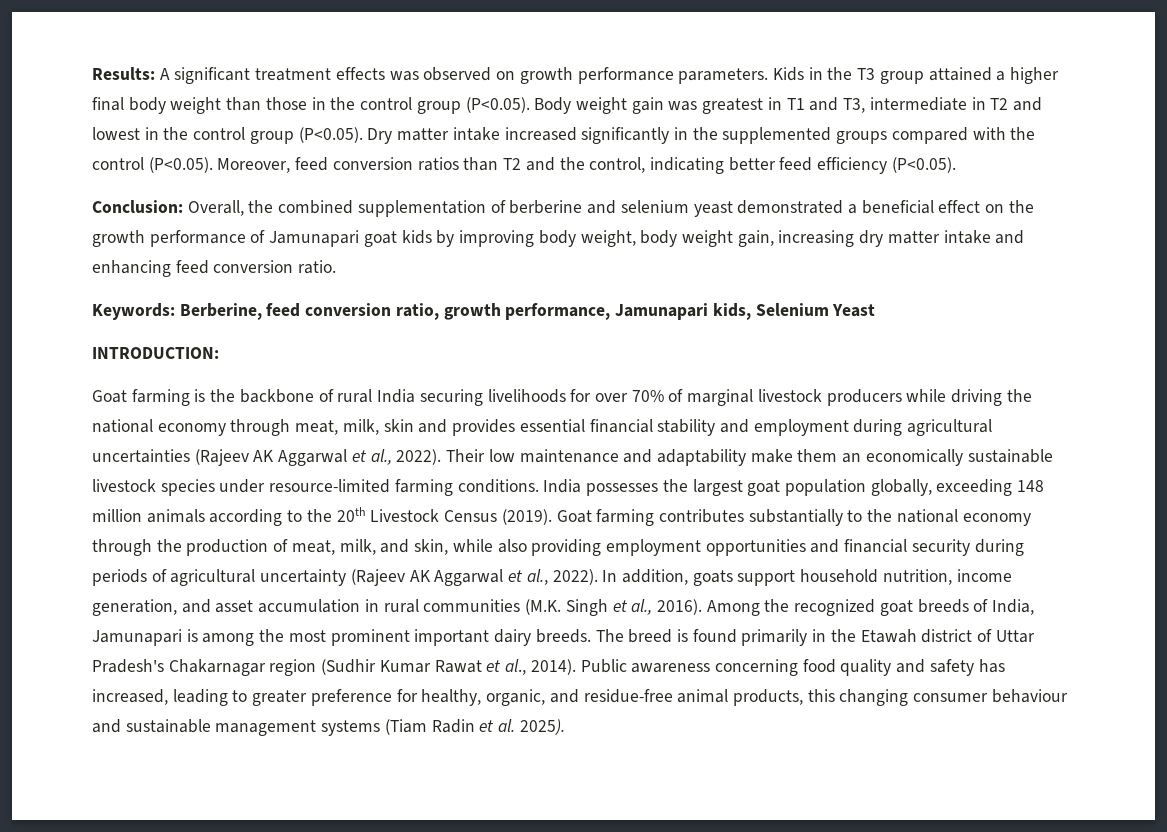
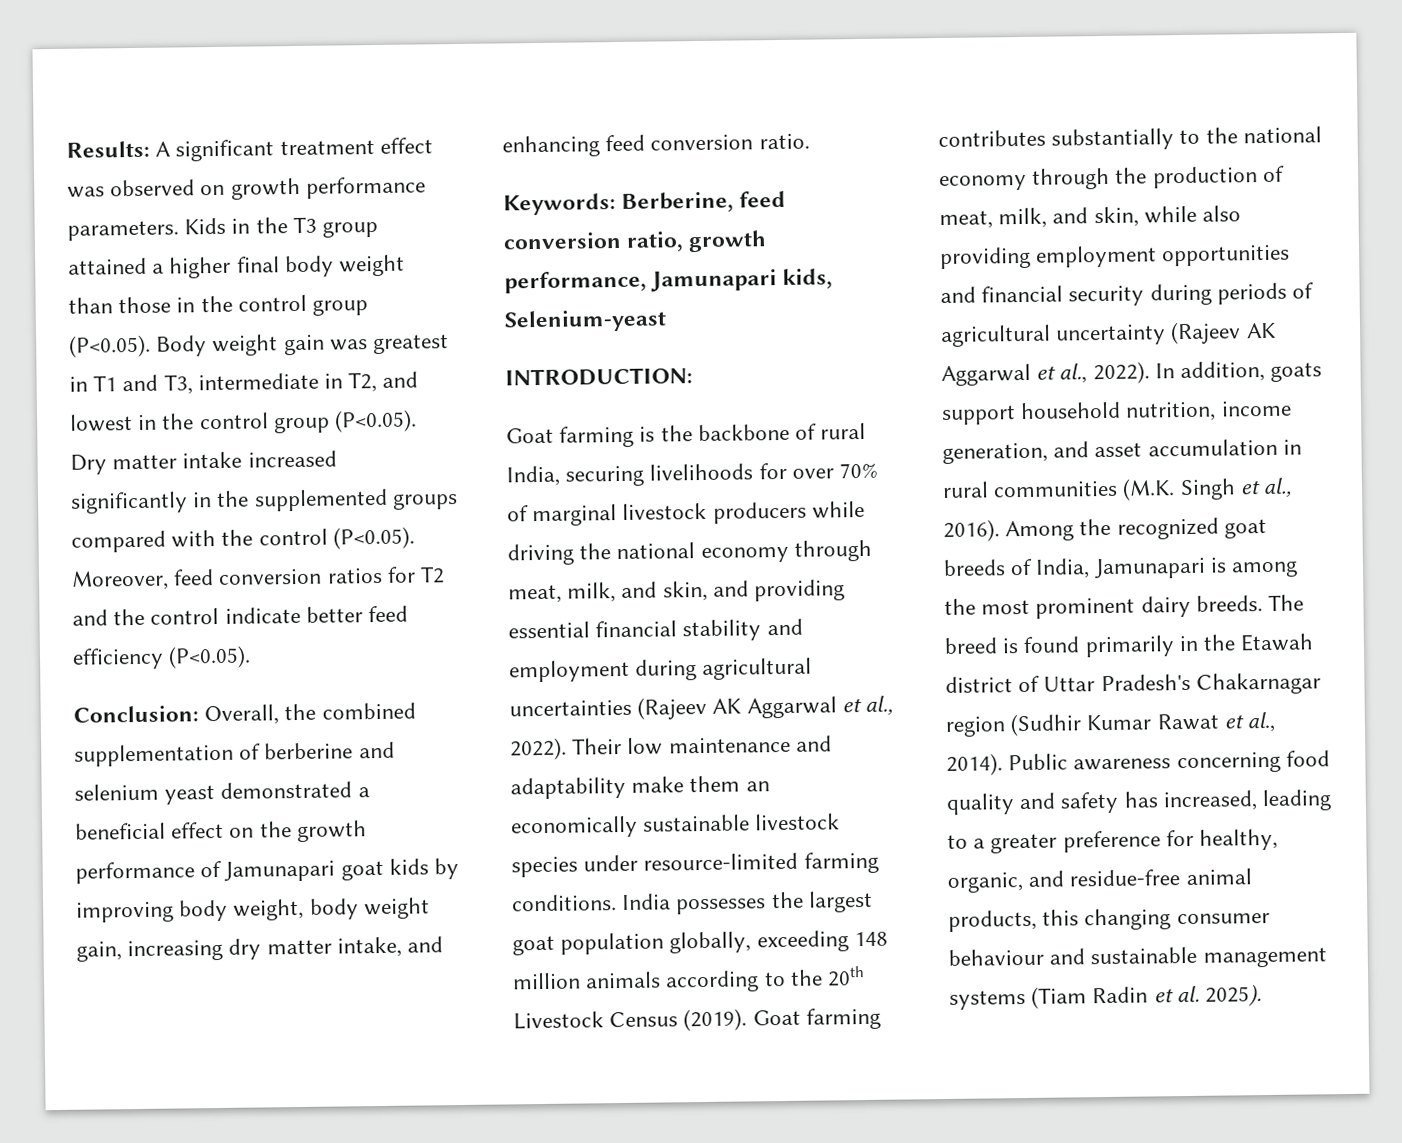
[335,67,385,80] effects -> [379,137,433,154] effect
[990,98,1009,110] T2 -> [348,371,378,393] T2,
[463,157,499,171] than -> [386,566,416,583] for
[589,157,724,174] control, indicating -> [150,606,301,625] control indicate
[943,230,991,244] intake -> [336,936,402,958] intake,
[755,303,876,317] Selenium Yeast -> [504,309,667,333] Selenium-yeast
[377,389,416,403] India -> [506,465,560,487] India,
[383,419,516,436] skin and provides -> [621,579,846,602] and skin, and providing
[414,629,490,646] important -> (1136, 608) none
(248, 696) none -> [973,838,986,849] a

